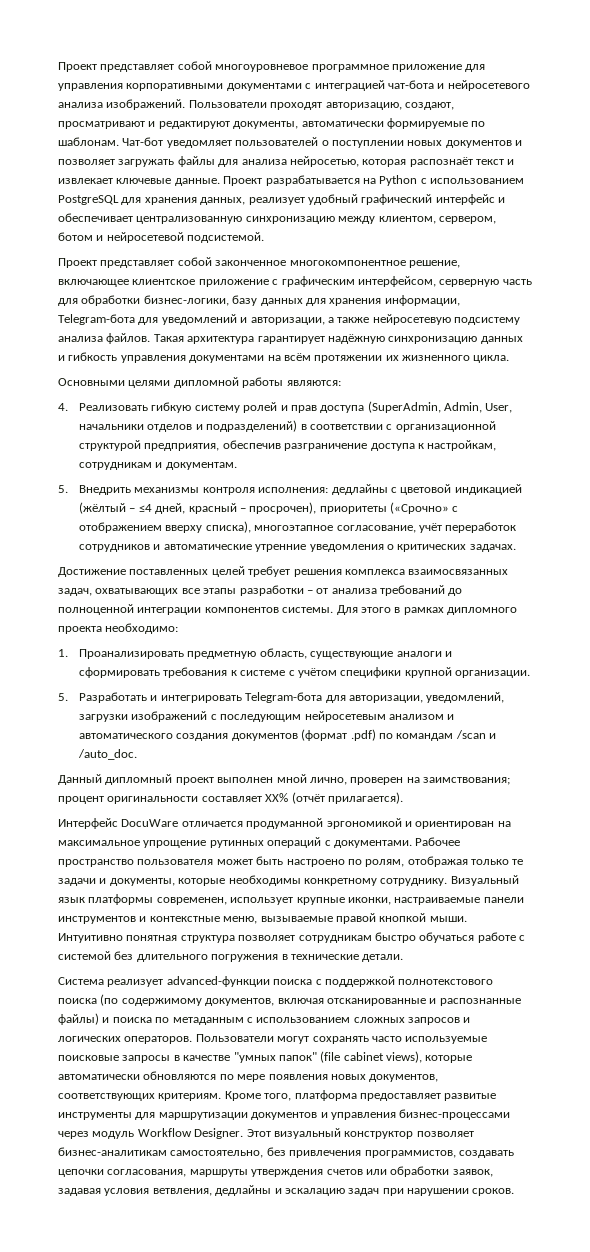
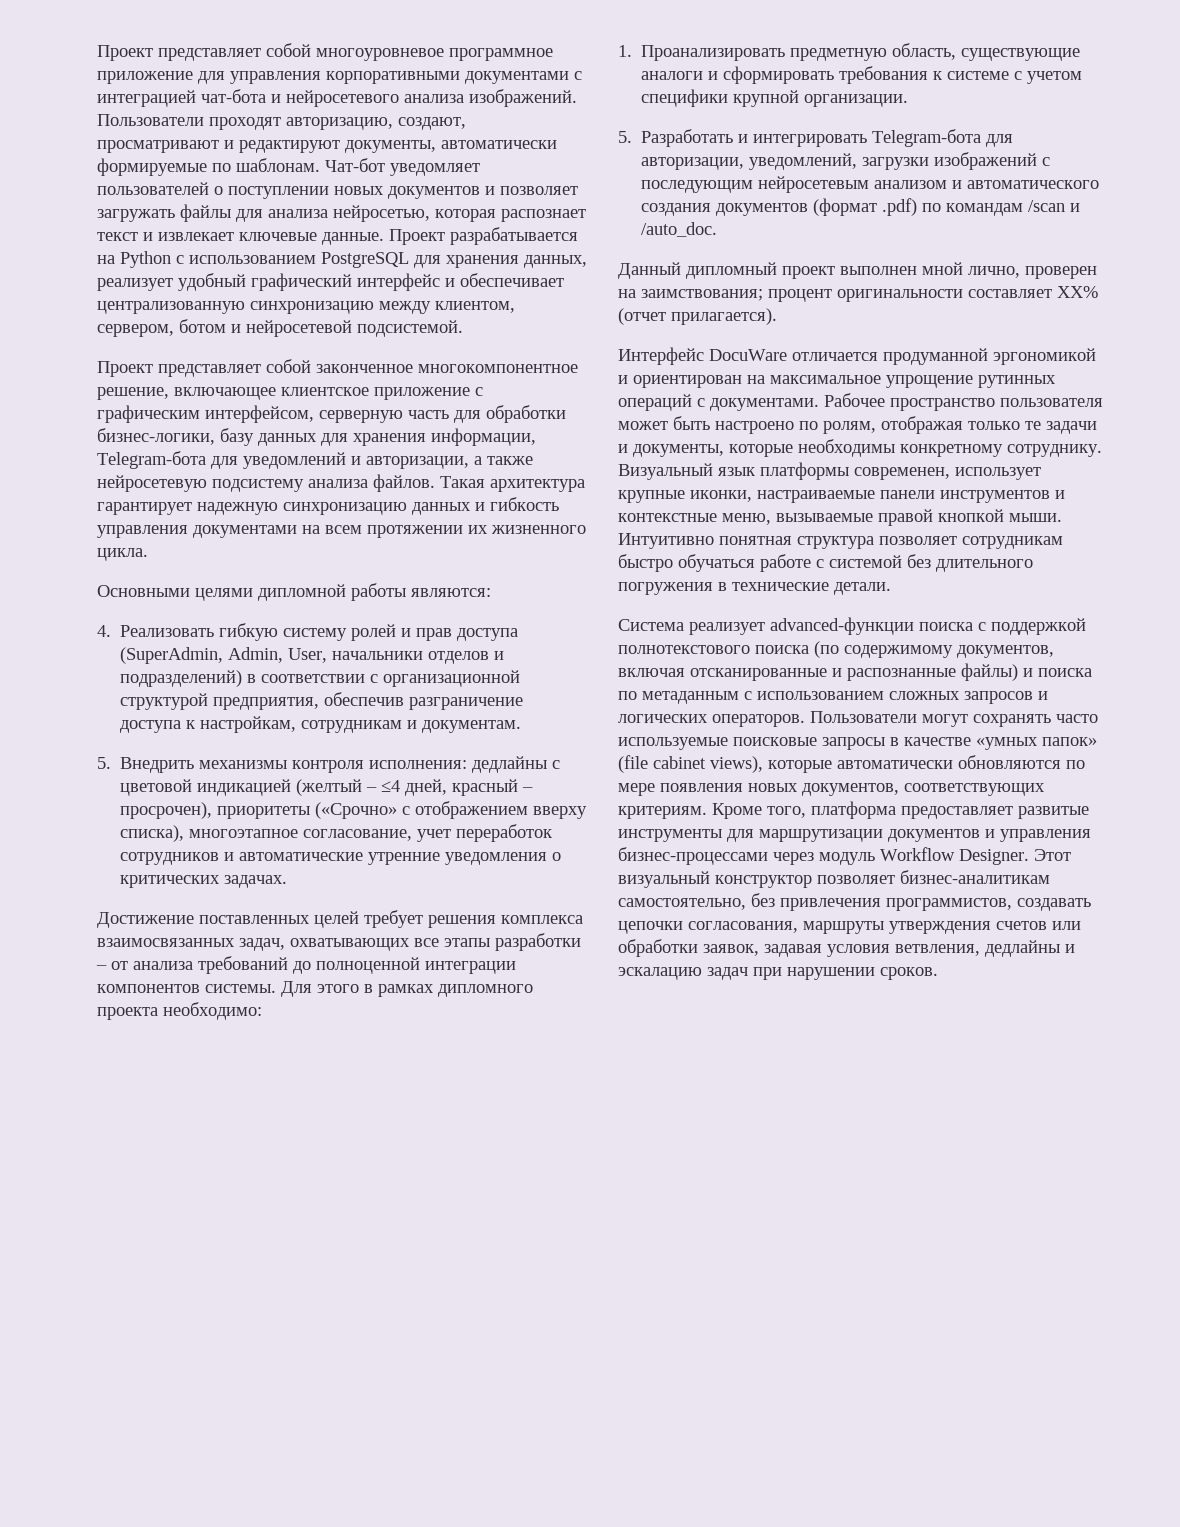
[409,157,473,167] распознаёт -> [501,209,586,222] распознает
[327,334,385,344] надёжную -> [197,502,278,515] надежную
[283,353,311,361] всём -> [325,525,362,534] всем
[79,502,127,514] (жёлтый -> [296,779,363,796] (желтый
[418,523,442,533] учёт -> [417,829,452,842] учет
[297,668,337,678] учётом -> [1027,71,1083,84] учетом
[291,792,325,804] (отчёт -> [618,308,666,325] (отчет
[233,1052,317,1063] "умных папок" -> [976,737,1097,750] «умных папок»

